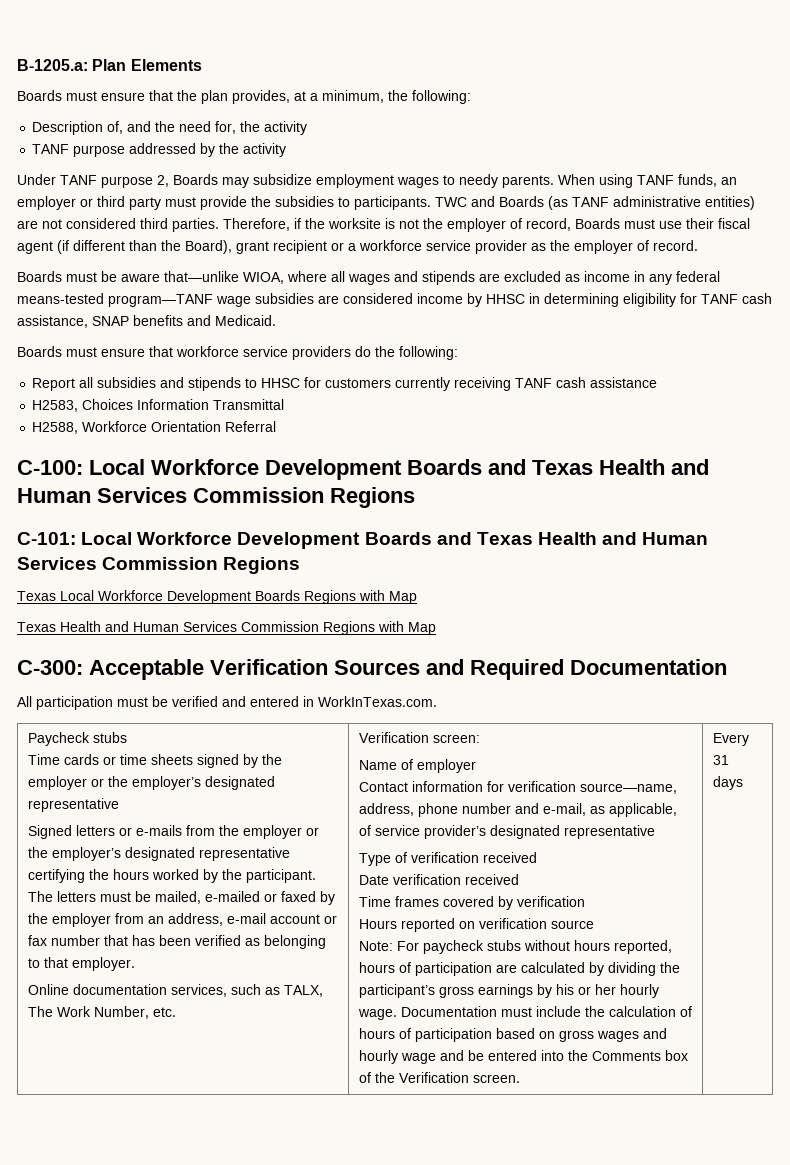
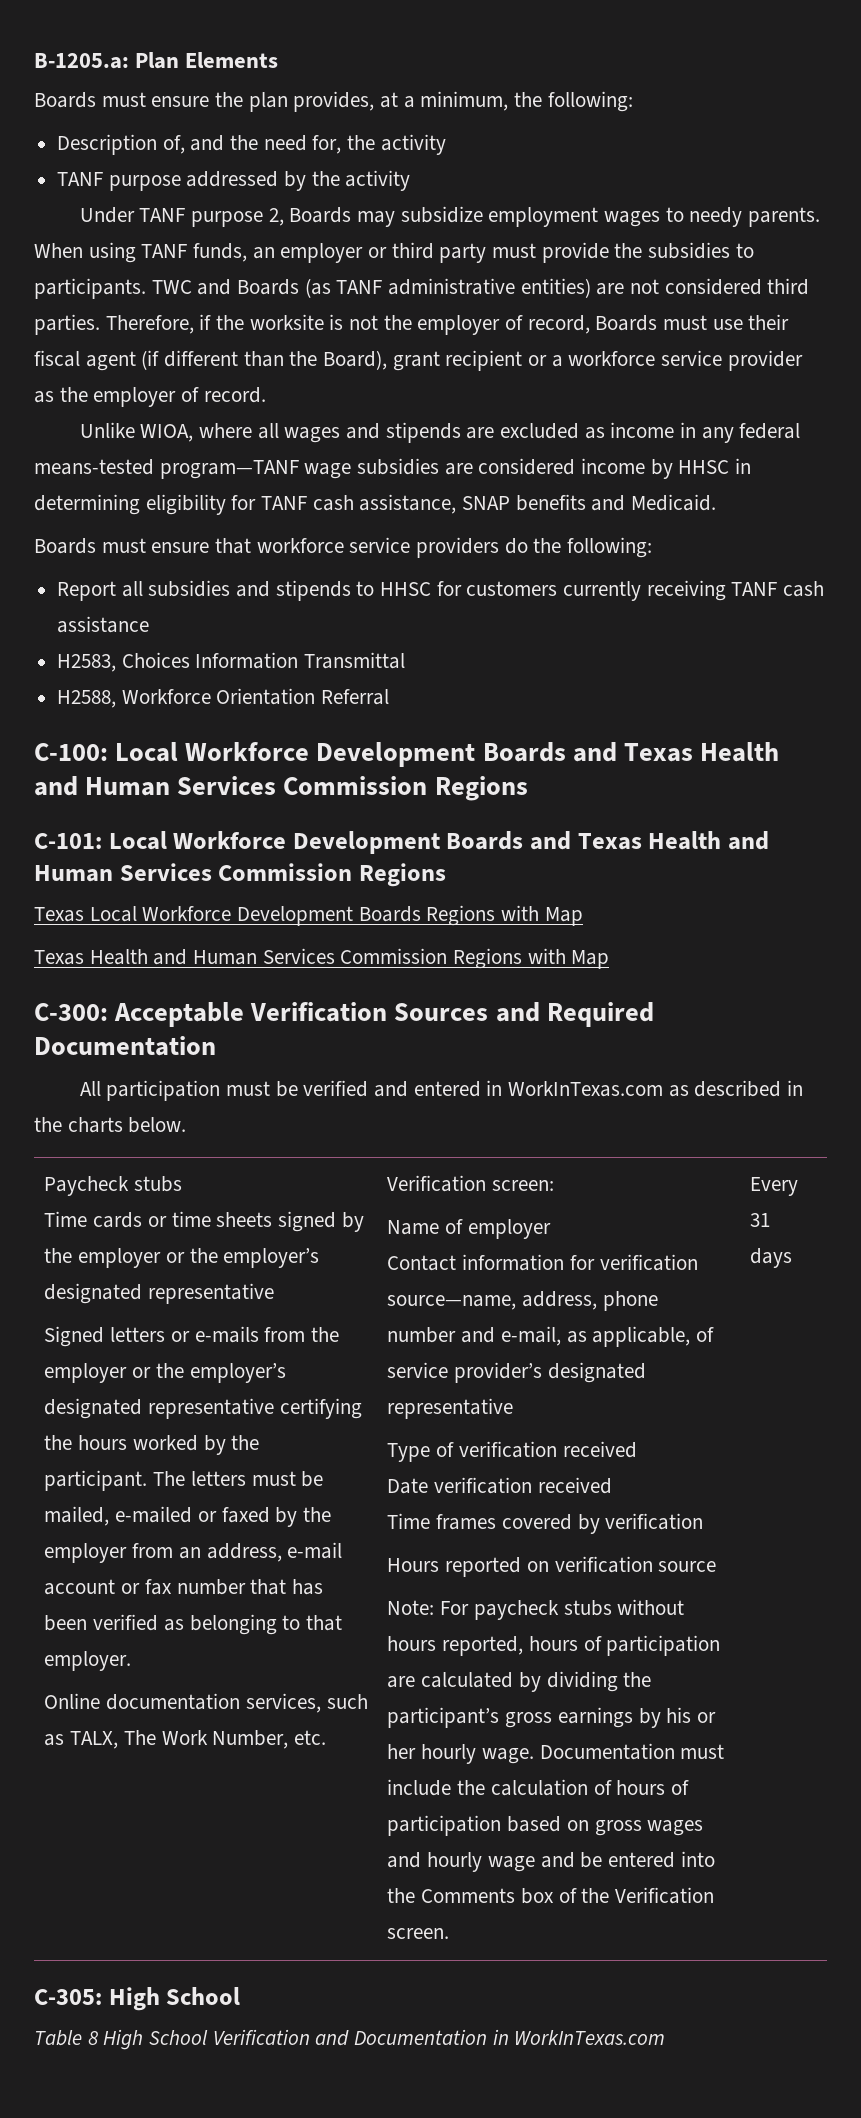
[149,90,173,101] that -> (210, 101) none
[17,271,239,282] Boards must be aware that—unlike -> [79,422,135,438] Unlike
[318,696,437,707] WorkInTexas.com. -> [507,1080,803,1097] [34,1117,187,1133] WorkInTexas.com as described in the charts below.
(743, 783) none -> [34,1987,241,2011] [34,2029,666,2050] // C-305: High School // Table 8 High School Verification and Documentation in WorkInTexas.com

